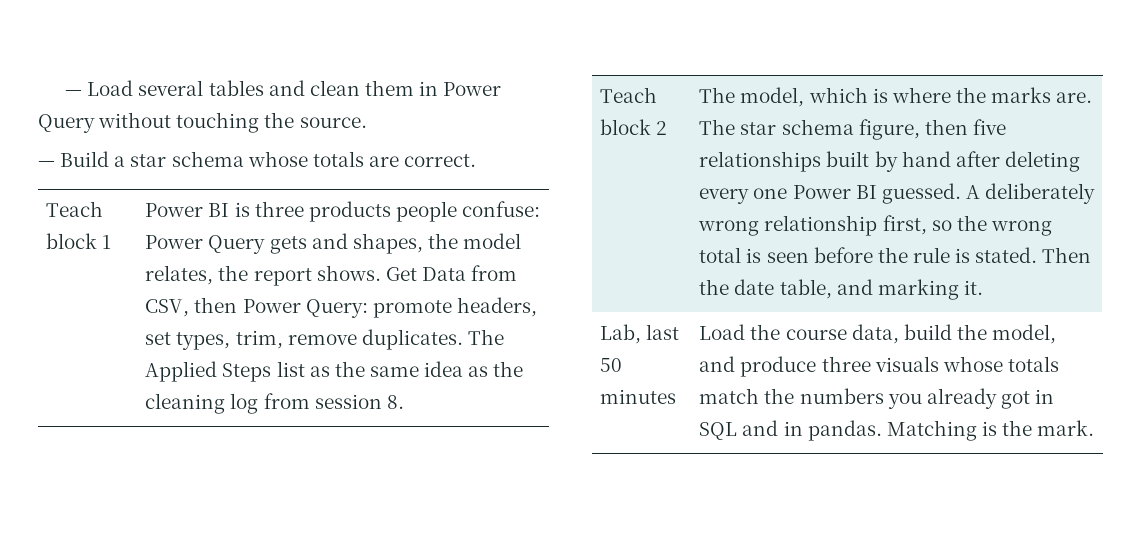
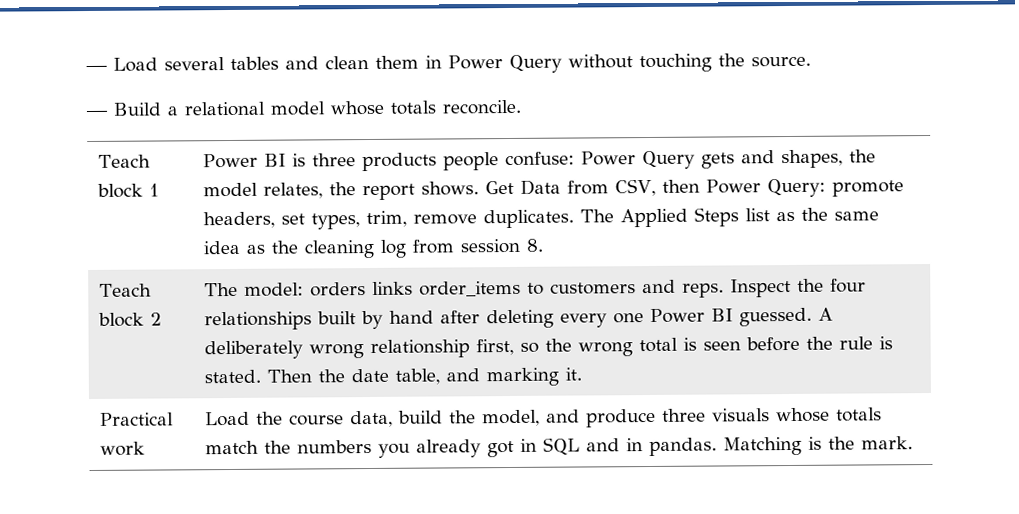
[130,151,477,167] star schema whose totals are correct. -> [184,99,521,117] relational model whose totals reconcile.
[740,87,1093,107] [699,119,1006,140] model, which is where the marks are. The star schema figure, then five -> [243,278,866,298] model: orders links order_items to customers and reps. Inspect the four
[600,324,680,344] [600,358,623,372] [600,389,677,404] Lab, last 50 minutes -> [99,412,174,426] [99,441,145,456] Practical work

